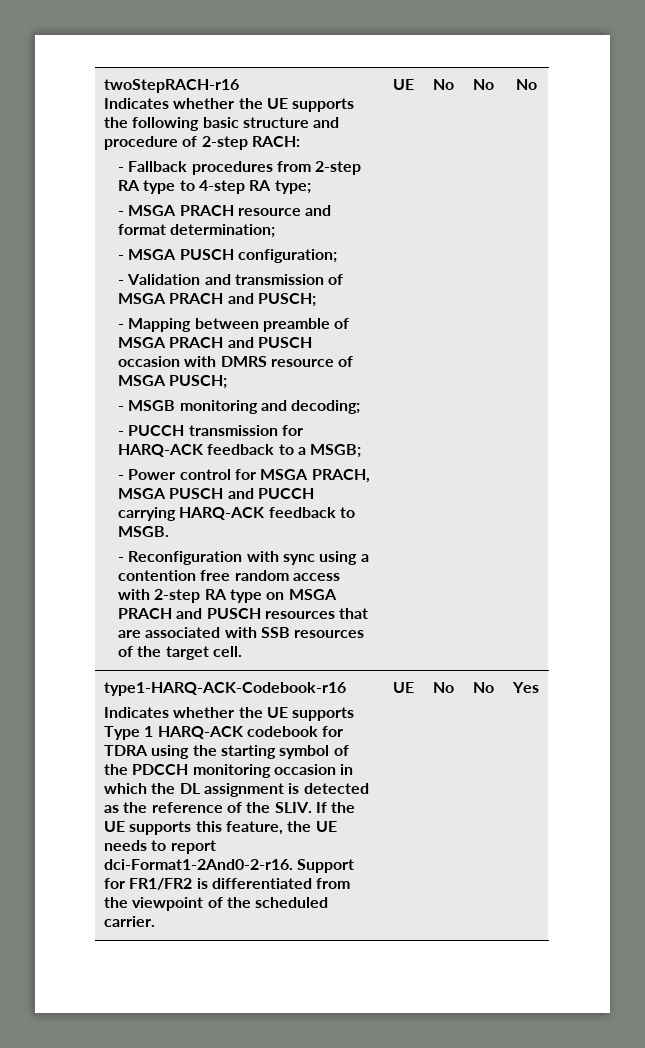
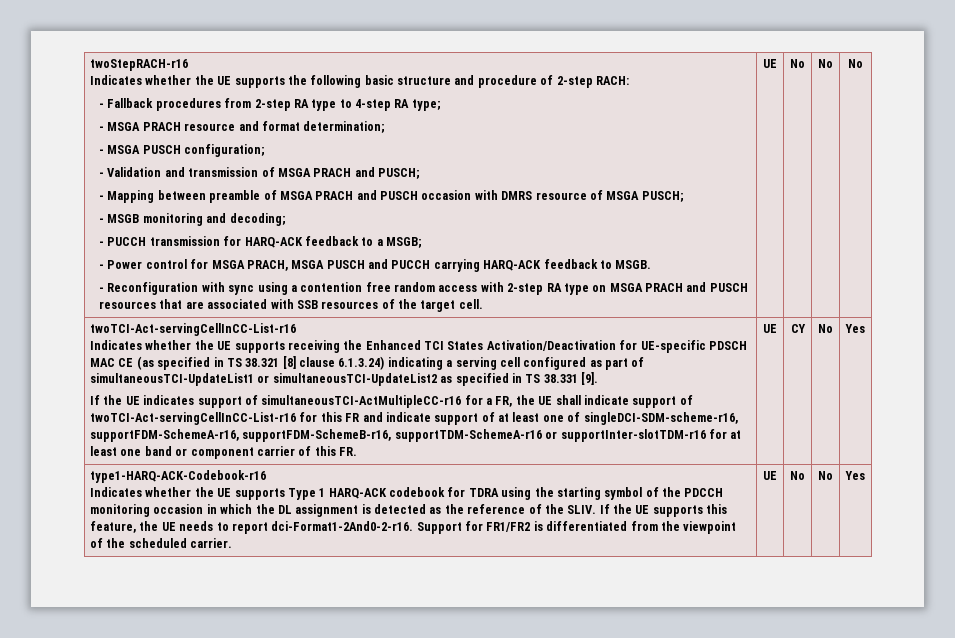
(537, 84) none -> [90,323,297,336] [90,340,747,353] [90,356,645,370] [90,372,599,386] [90,395,693,408] [90,412,738,425] [90,429,742,442] [90,446,358,459] [763,324,777,333] [790,324,806,333] [818,324,833,333] [845,324,865,333] // twoTCI-Act-servingCellInCC-List-r16 // Indicates whether the UE supports receiving the Enhanced TCI States Activation/Deactivation for UE-specific PDSCH MAC CE (as specified in TS 38.321 [8] clause 6.1.3.24) indicating a serving cell configured as part of simultaneousTCI-UpdateList1 or simultaneousTCI-UpdateList2 as specified in TS 38.331 [9]. // If the UE indicates support of simultaneousTCI-ActMultipleCC-r16 for a FR, the UE shall indicate support of twoTCI-Act-servingCellInCC-List-r16 for this FR and indicate support of at least one of singleDCI-SDM-scheme-r16, supportFDM-SchemeA-r16, supportFDM-SchemeB-r16, supportTDM-SchemeA-r16 or supportInter-slotTDM-r16 for at least one band or component carrier of this FR. | UE | CY | No | Yes

